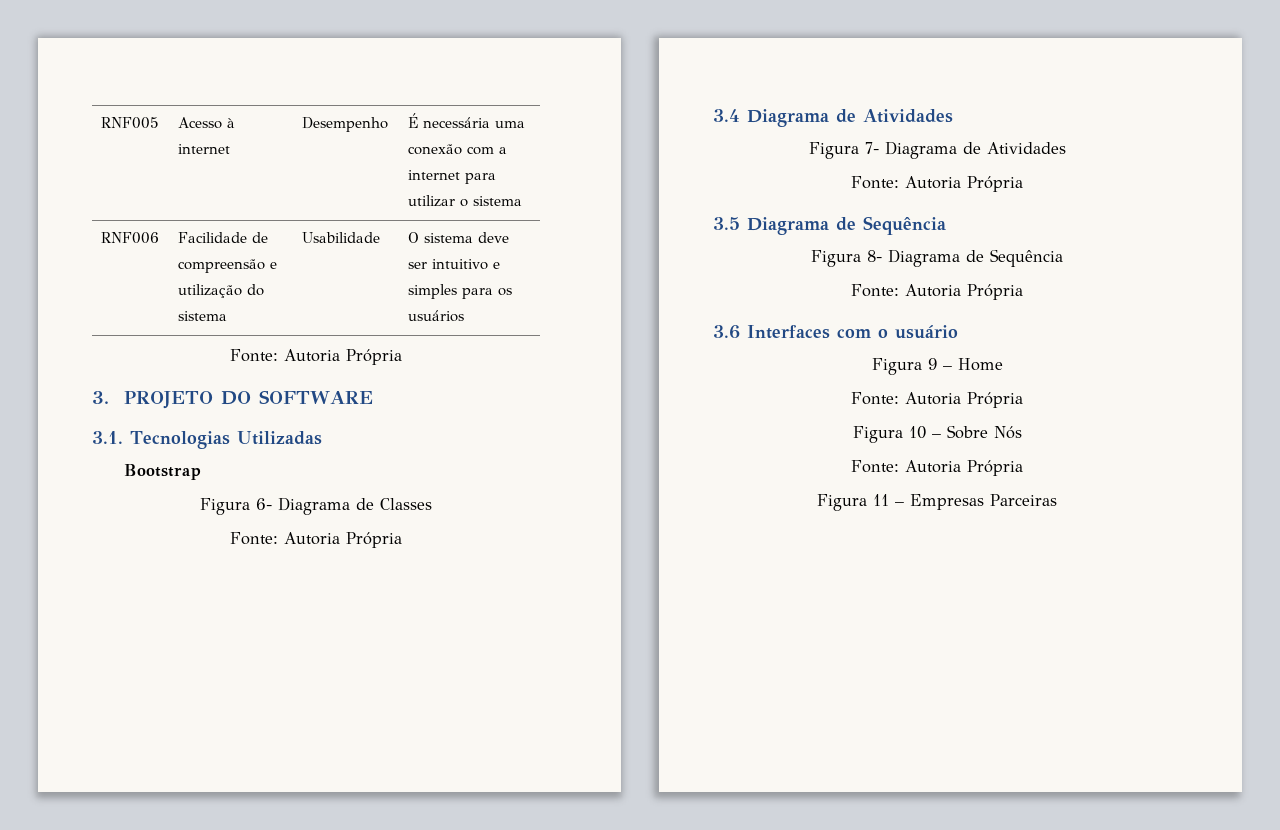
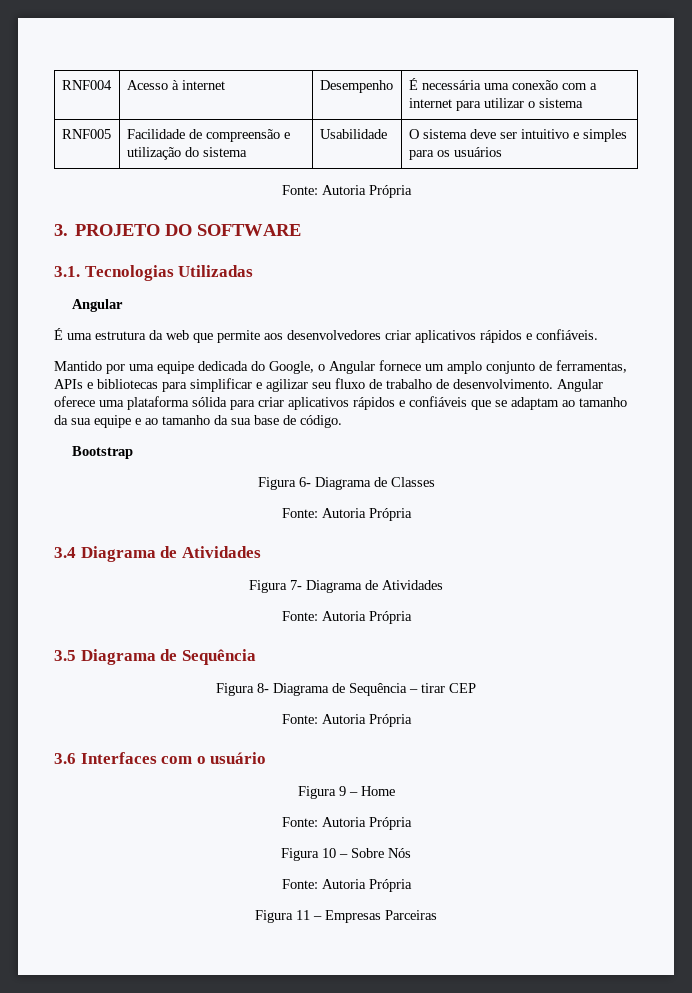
[101,117,160,129] RNF005 -> [61,80,112,90] RNF004
[101,232,160,244] RNF006 -> [61,129,111,139] RNF005
(322, 438) none -> [72,299,124,312] [54,328,598,343] [54,360,627,374] [54,378,603,392] [54,396,627,410] [54,415,342,428] // Angular // É uma estrutura da web que permite aos desenvolvedores criar aplicativos rápidos e confiáveis. // Mantido por uma equipe dedicada do Google, o Angular fornece um amplo conjunto de ferramentas, APIs e bibliotecas para simplificar e agilizar seu fluxo de trabalho de desenvolvimento. Angular oferece uma plataforma sólida para criar aplicativos rápidos e confiáveis que se adaptam ao tamanho da sua equipe e ao tamanho da sua base de código.
(1063, 258) none -> [409,683,476,693] – tirar CEP

